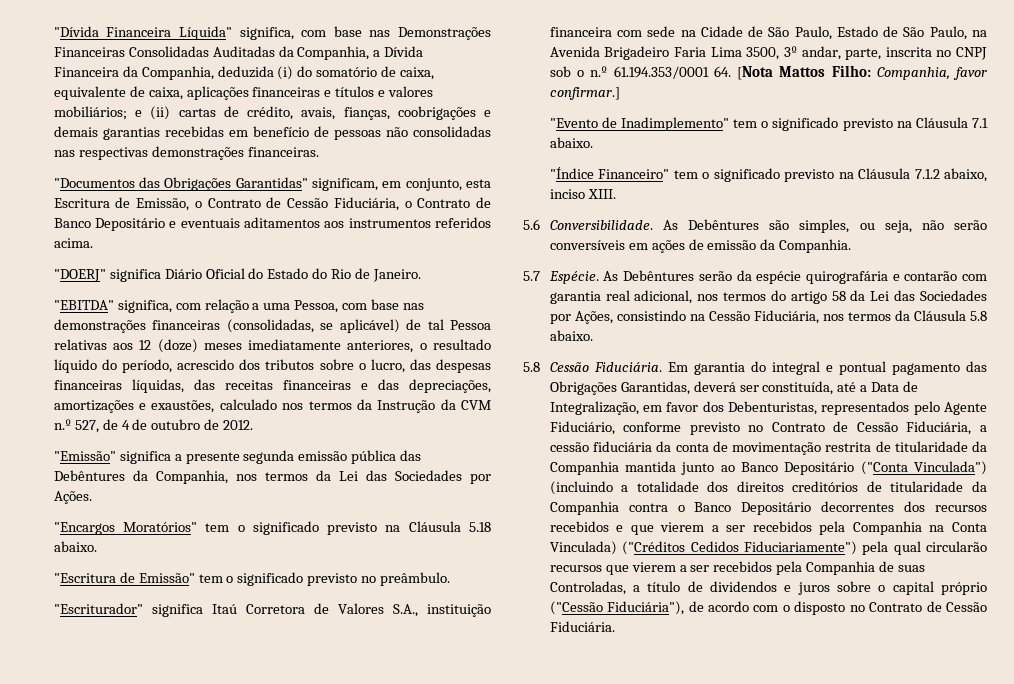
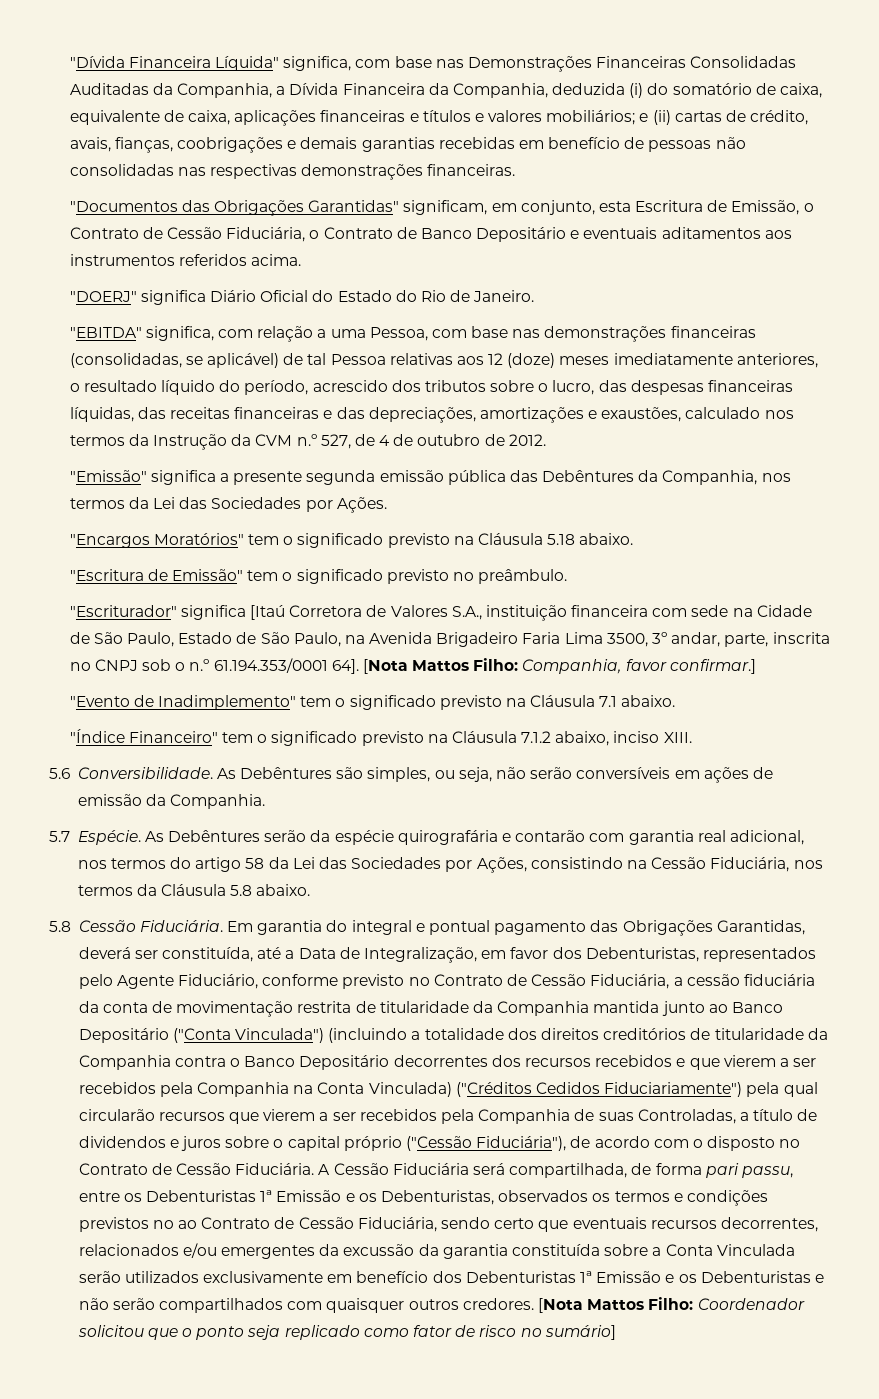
[211,604,237,614] Itaú -> [249,605,285,620] [Itaú
[713,66,731,77] 64. -> [331,659,359,674] 64].
(615, 626) none -> [318,1163,793,1178] [78,1190,768,1206] [78,1217,818,1232] [78,1243,795,1259] [78,1271,824,1283] [78,1297,805,1313] [77,1325,616,1340] A Cessão Fiduciária será compartilhada, de forma pari passu, entre os Debenturistas 1ª Emissão e os Debenturistas, observados os termos e condições previstos no ao Contrato de Cessão Fiduciária, sendo certo que eventuais recursos decorrentes, relacionados e/ou emergentes da excussão da garantia constituída sobre a Conta Vinculada serão utilizados exclusivamente em benefício dos Debenturistas 1ª Emissão e os Debenturistas e não serão compartilhados com quaisquer outros credores. [Nota Mattos Filho: Coordenador solicitou que o ponto seja replicado como fator de risco no sumário]

